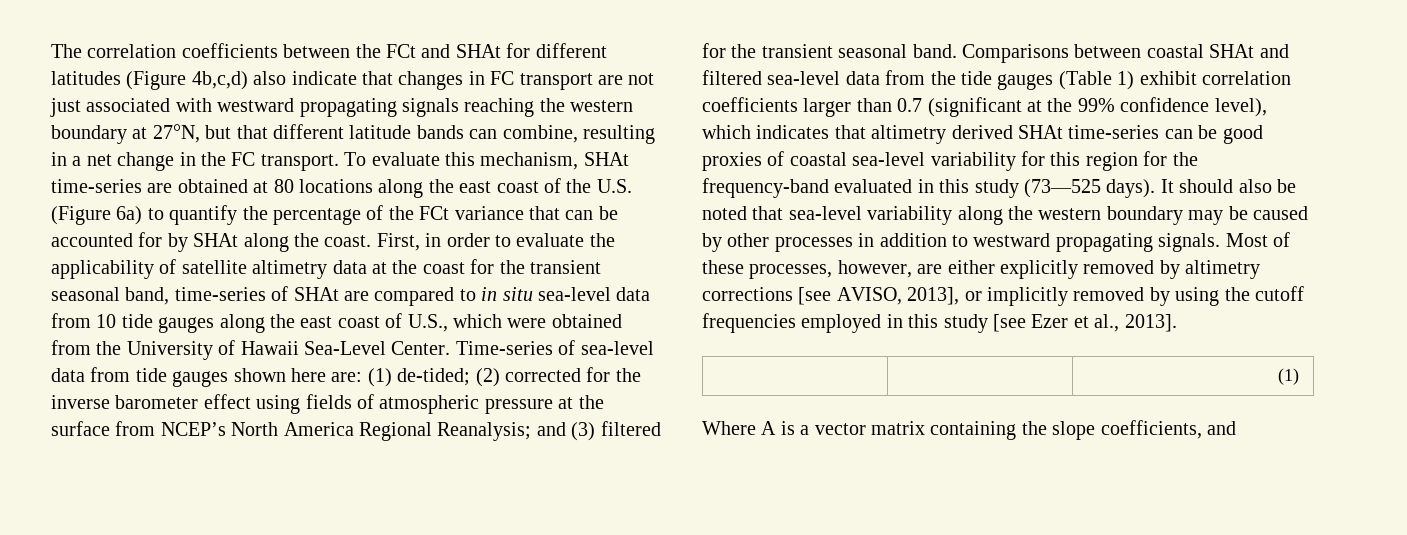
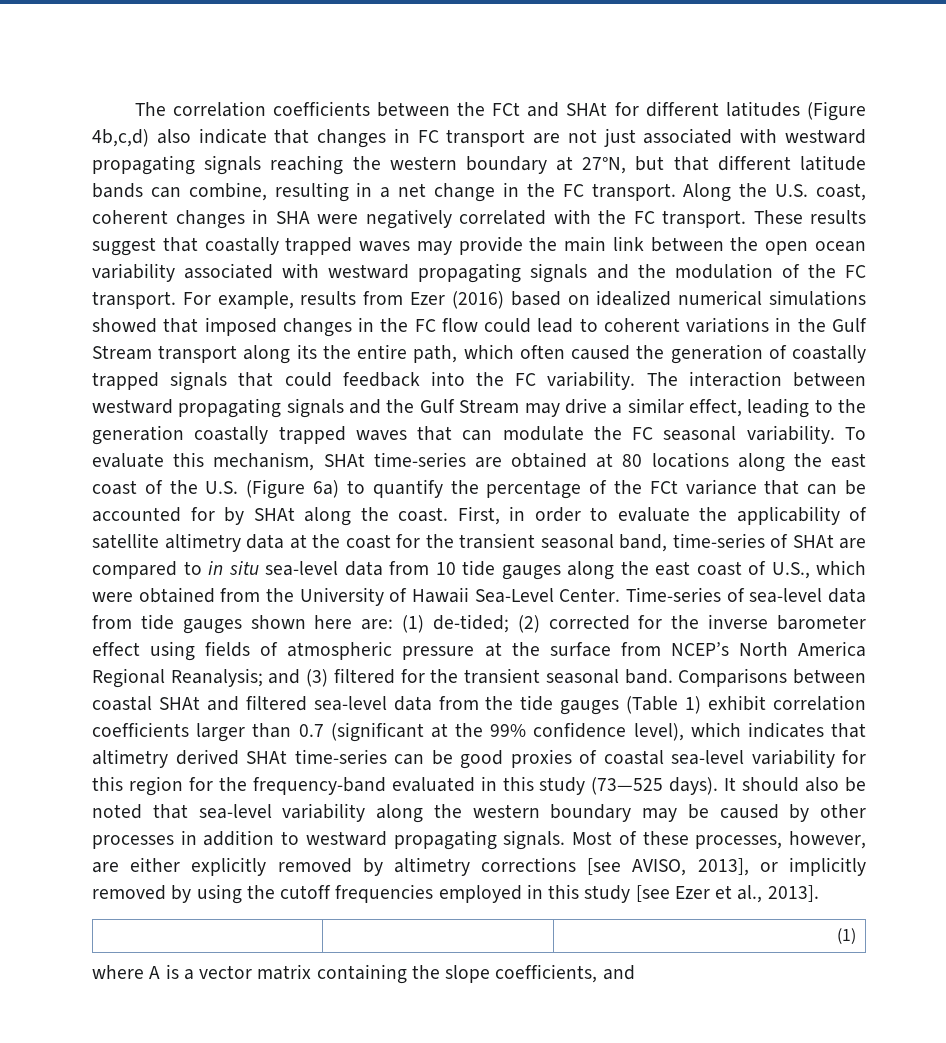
(339, 162) none -> [683,183,867,202] [92,209,866,229] [92,236,866,256] [92,263,867,283] [92,290,867,309] [92,317,867,337] [92,344,867,364] [92,371,867,391] [92,398,866,418] [92,425,835,445] Along the U.S. coast, coherent changes in SHA were negatively correlated with the FC transport. These results suggest that coastally trapped waves may provide the main link between the open ocean variability associated with westward propagating signals and the modulation of the FC transport. For example, results from Ezer (2016) based on idealized numerical simulations showed that imposed changes in the FC flow could lead to coherent variations in the Gulf Stream transport along its the entire path, which often caused the generation of coastally trapped signals that could feedback into the FC variability. The interaction between westward propagating signals and the Gulf Stream may drive a similar effect, leading to the generation coastally trapped waves that can modulate the FC seasonal variability.
[702,421,756,435] Where -> [92,965,144,979] where

